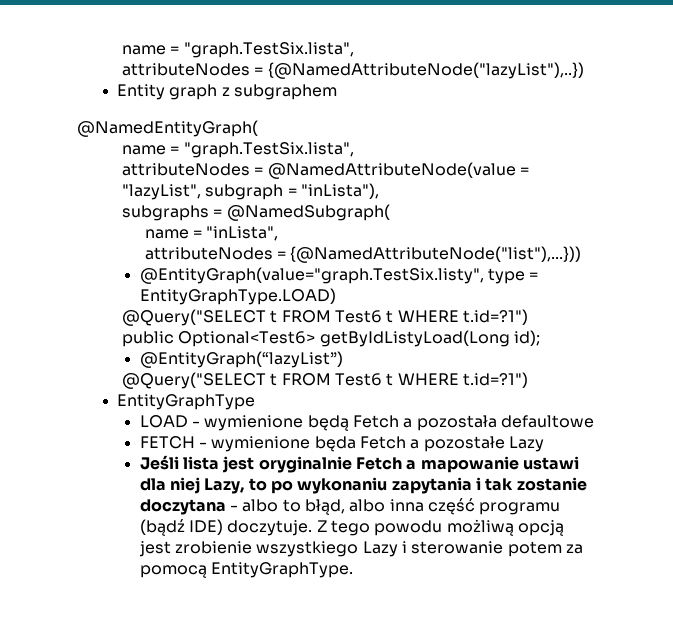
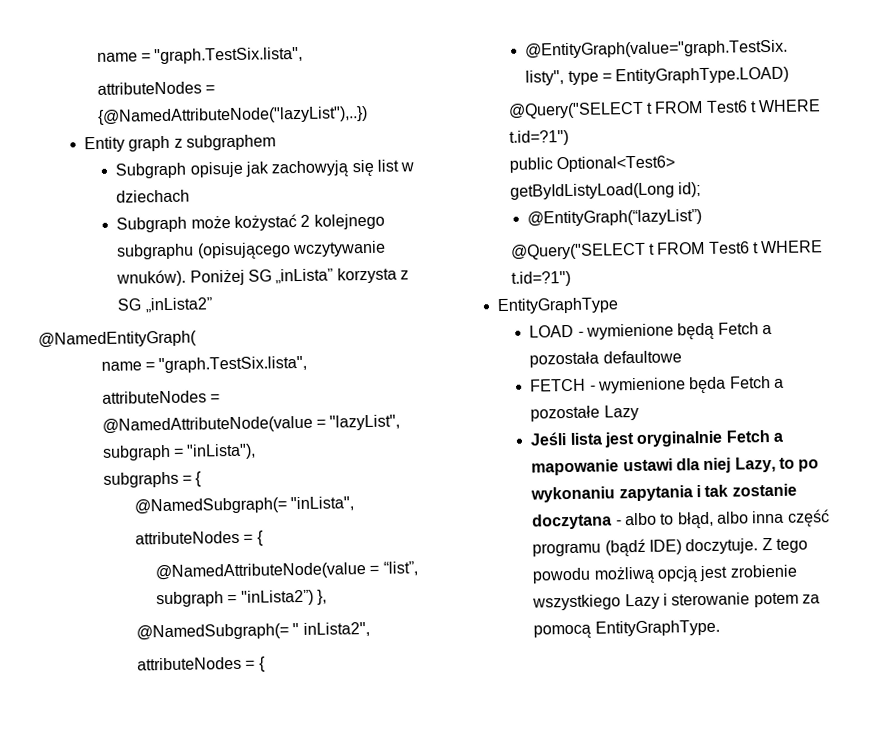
(338, 92) none -> [115,159,415,179] [116,189,191,203] [116,213,385,233] [116,240,386,260] [116,267,409,287] [117,297,212,313] // Subgraph opisuje jak zachowyją się list w dziechach // Subgraph może kożystać 2 kolejnego subgraphu (opisującego wczytywanie wnuków). Poniżej SG „inLista” korzysta z SG „inLista2”
[226,204,390,221] [144,229,202,239] @NamedSubgraph( // name = -> [195,471,203,487] [134,497,288,515] { // @NamedSubgraph(=
[290,246,582,263] {@NamedAttributeNode("list"),...})) -> [256,530,264,546] [155,561,418,581] [156,589,327,608] [136,621,370,641] [137,656,266,672] { // @NamedAttributeNode(value = “list”, subgraph = "inLista2”) }, // @NamedSubgraph(= " inLista2", // attributeNodes = {

